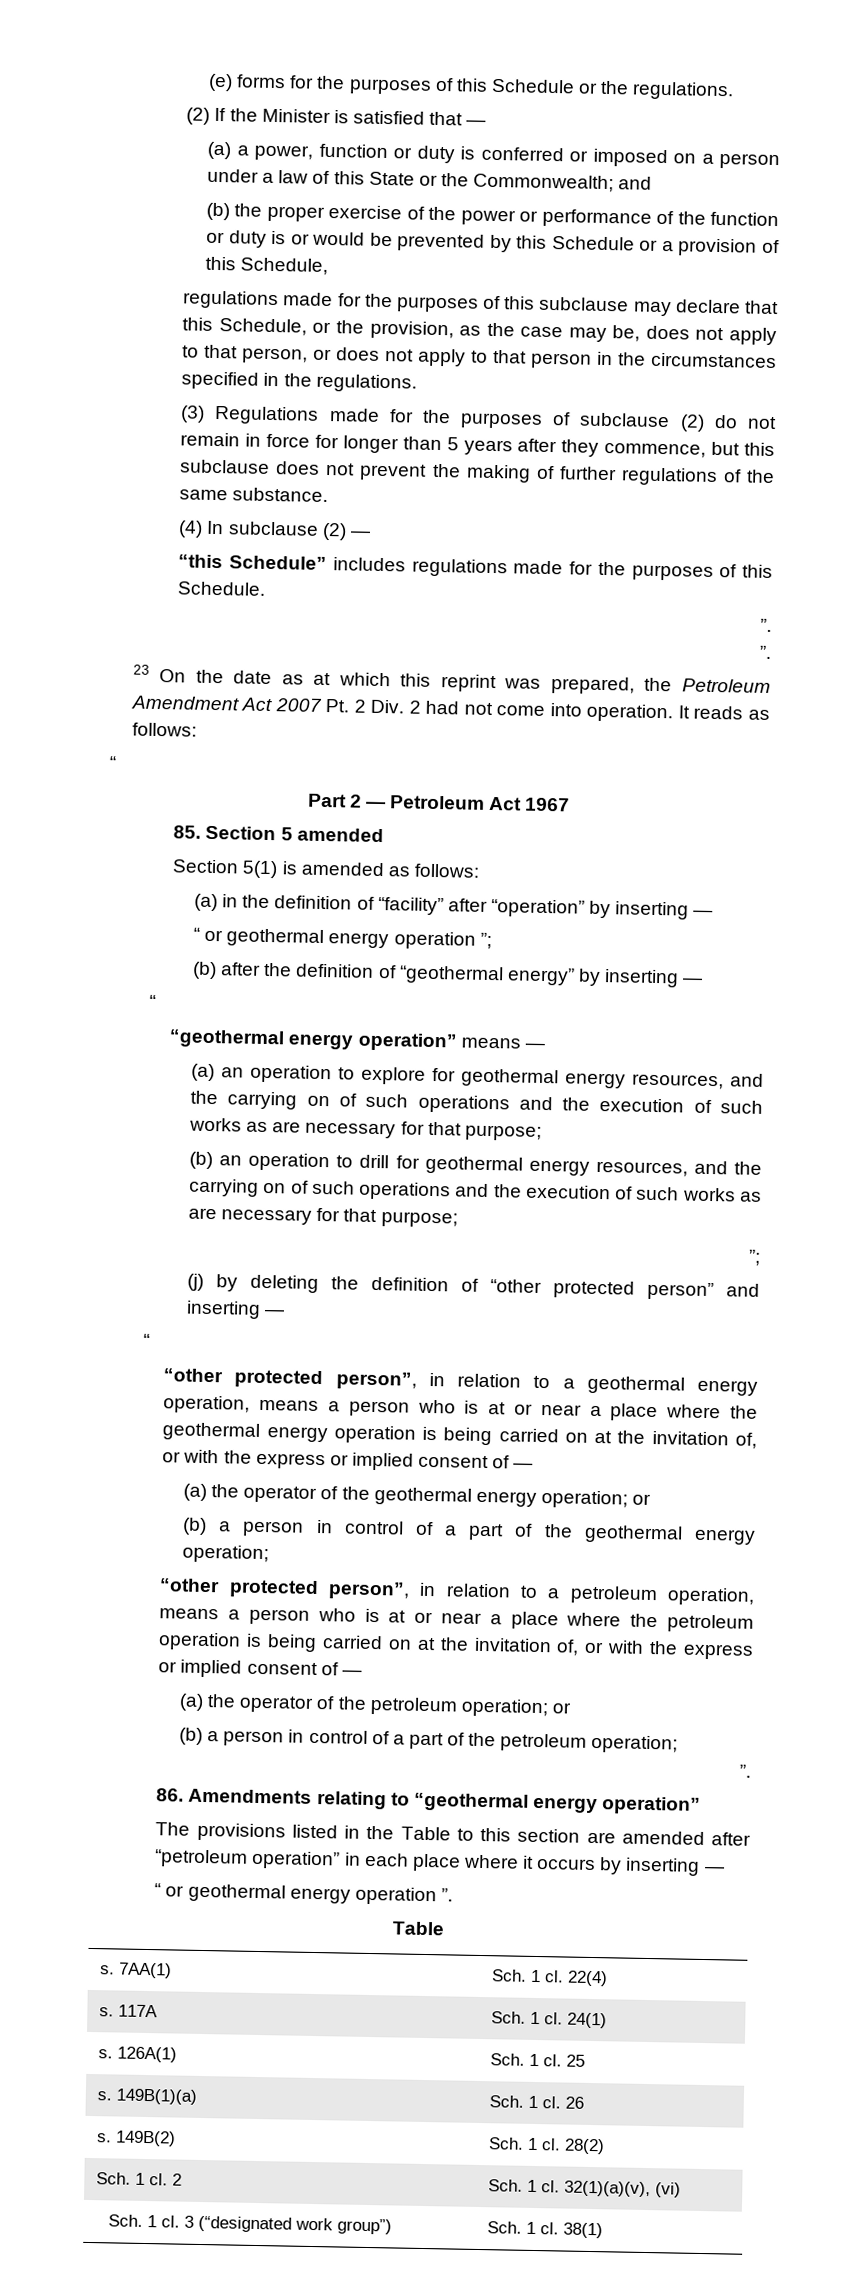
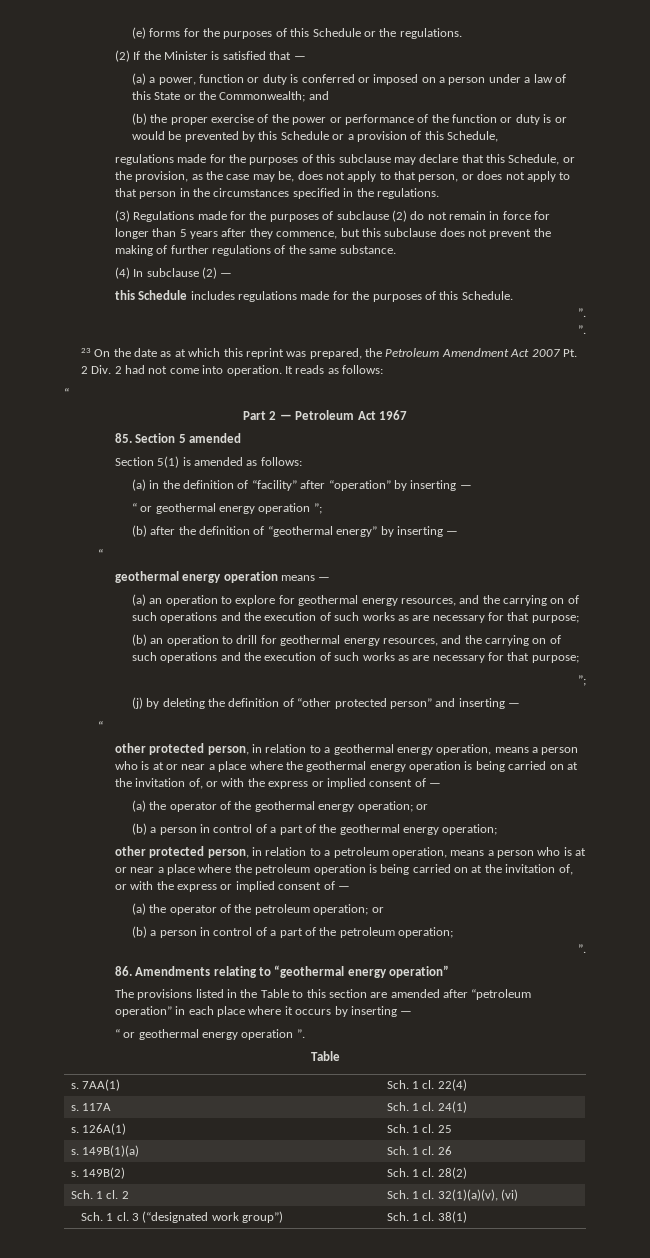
[178,554,328,571] “this Schedule” -> [114,290,188,300] this Schedule
[169,1029,457,1052] “geothermal energy operation” -> [114,571,278,583] geothermal energy operation
[163,1368,417,1390] “other protected person”, -> [114,743,249,755] other protected person,
[159,1578,410,1600] “other protected person”, -> [114,846,249,858] other protected person,

